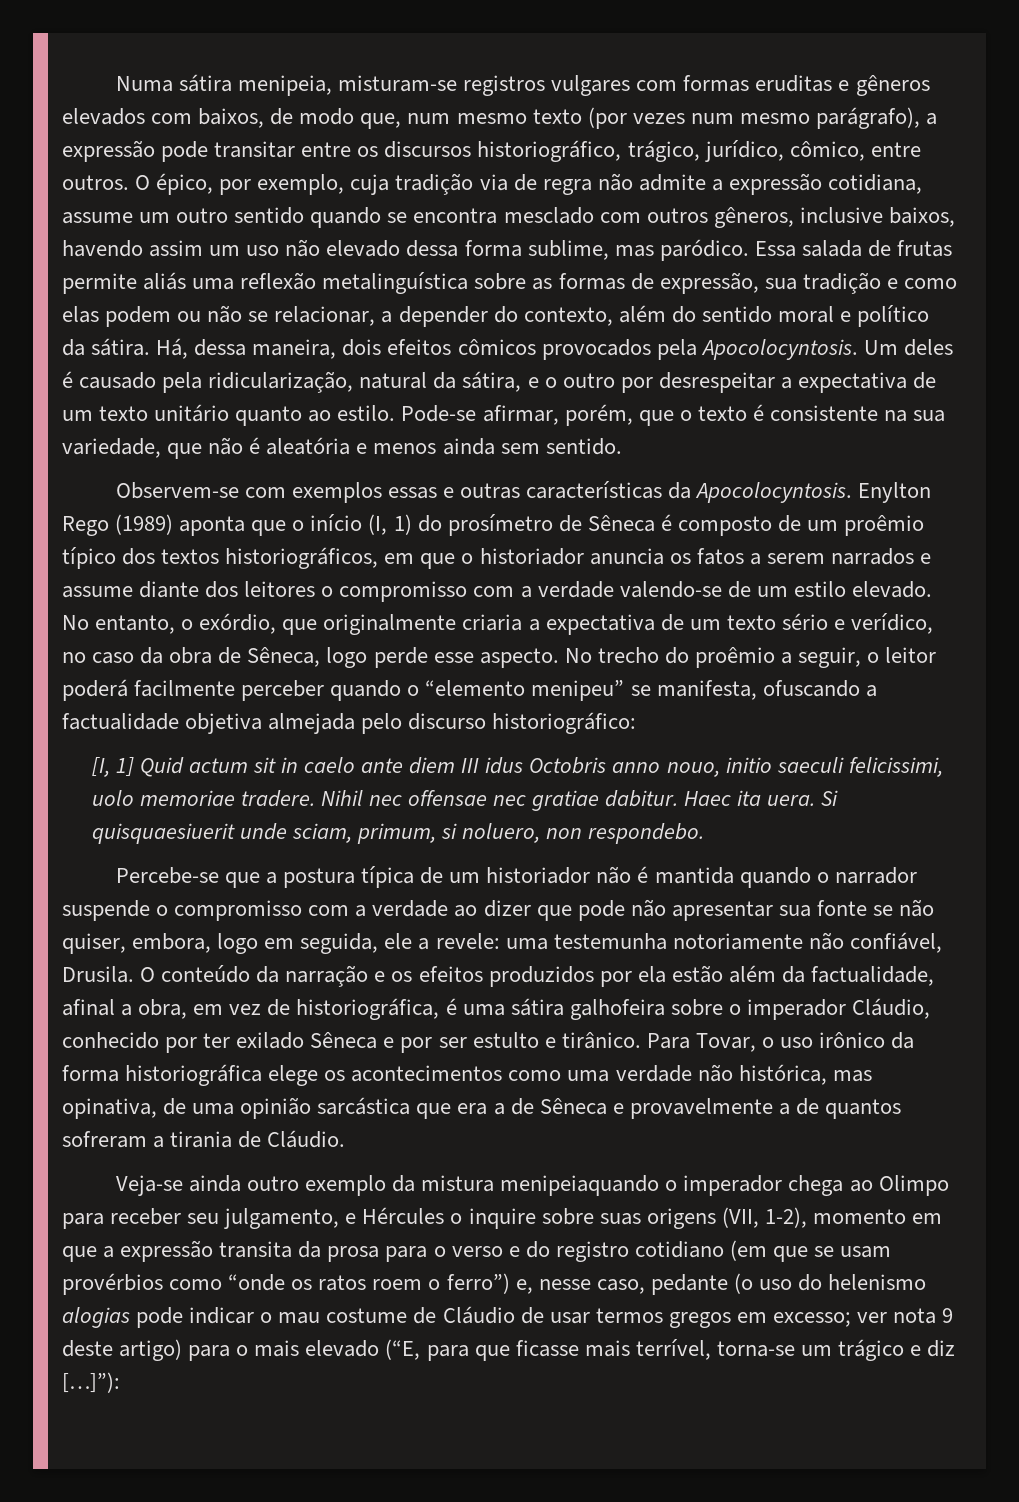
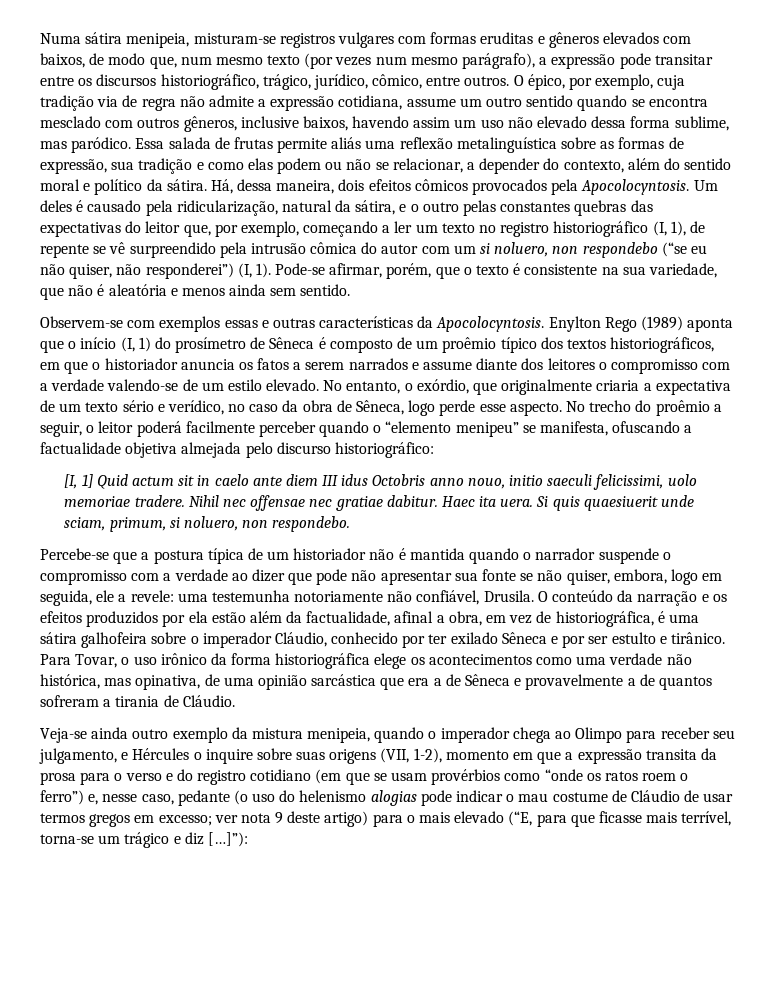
[620,372,937,393] [62,404,396,426] por desrespeitar a expectativa de um texto unitário quanto ao estilo. -> [463,200,653,216] [40,221,705,237] [40,242,707,258] [40,263,271,279] pelas constantes quebras das expectativas do leitor que, por exemplo, começando a ler um texto no registro historiográfico (I, 1), de repente se vê surpreendido pela intrusão cômica do autor com um si noluero, non respondebo (“se eu não quiser, não responderei”) (I, 1).
[91,823,235,844] quisquaesiuerit -> [552,496,658,511] quis quaesiuerit
[500,1175,660,1196] menipeiaquando -> [307,727,425,743] menipeia, quando

